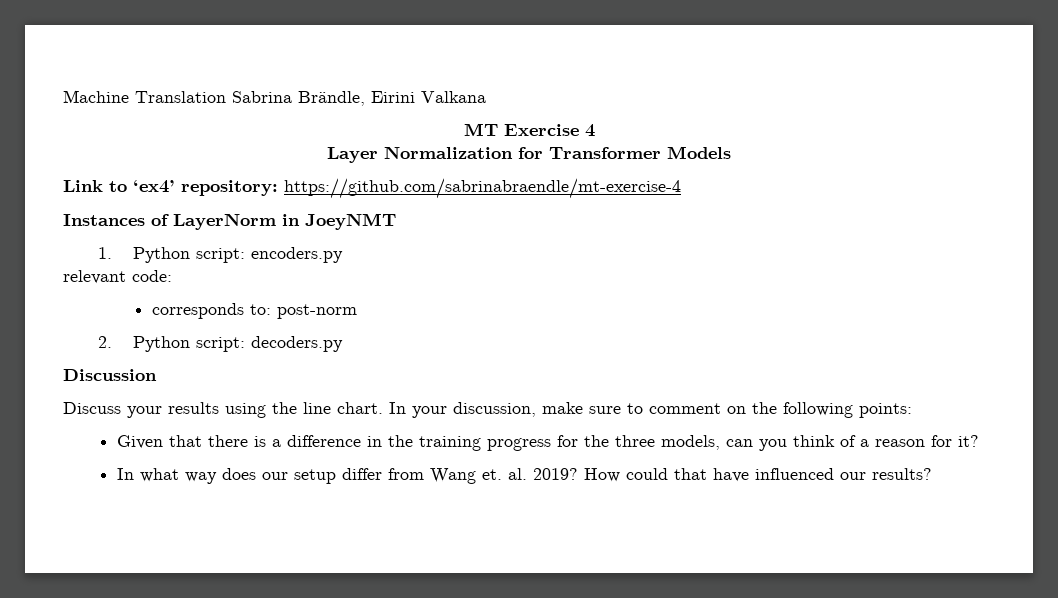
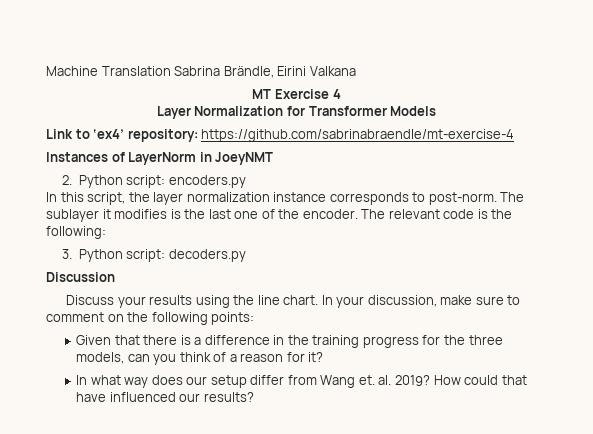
[97,247,112,259] 1. -> [62,175,73,185] 2.
[63,270,172,284] [151,303,357,319] [97,336,112,348] relevant code: // corresponds to: post-norm // 2. -> [46,192,525,205] [46,209,513,222] [46,226,106,239] [62,249,73,259] In this script, the layer normalization instance corresponds to post-norm. The sublayer it modifies is the last one of the encoder. The relevant code is the following: // 3.

